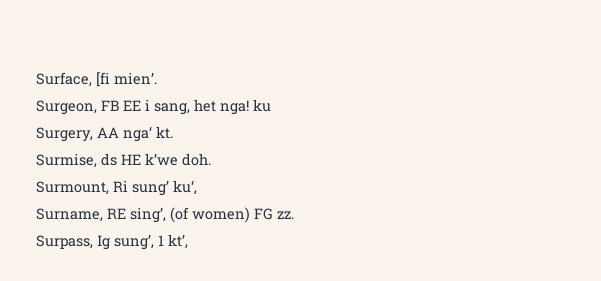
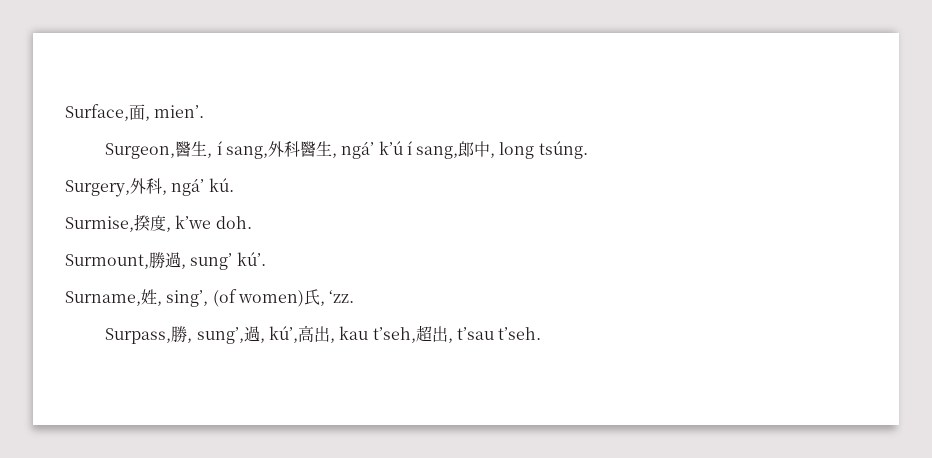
[96,72,110,87] [fi -> [129,104,150,121] 面,
[101,99,271,115] [36,126,173,142] FB EE i sang, het nga! ku // Surgery, AA nga‘ kt. -> [175,141,588,159] [65,178,234,197] 醫生, í sang,外科醫生, ngá’ k’ú í sang,郎中, long tsúng. // Surgery,外科, ngá’ kú.
[101,153,141,166] ds HE -> [134,214,171,232] 揆度,
[113,180,197,196] Ri sung’ ku‘, -> [149,252,266,270] 勝過, sung’ kú’.
[107,208,126,219] RE -> [141,289,162,306] 姓,
[254,208,294,220] FG zz. -> [303,289,355,306] 氏, ‘zz.
[97,234,188,250] Ig sung’, 1 kt’, -> [171,325,542,344] 勝, sung’,過, kú’,高出, kau t’seh,超出, t’sau t’seh.

